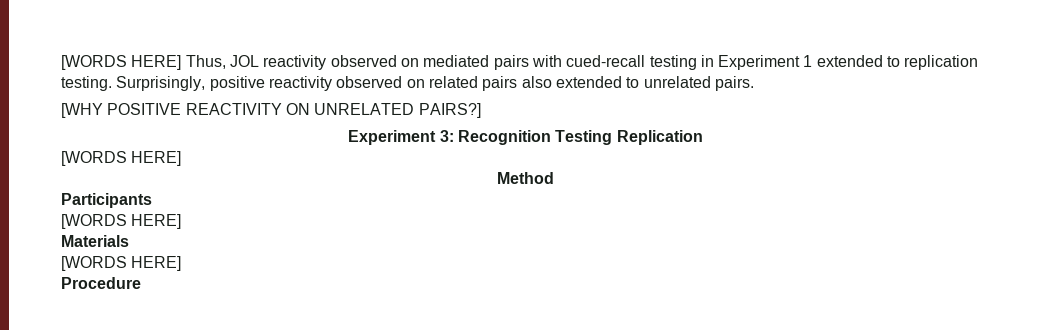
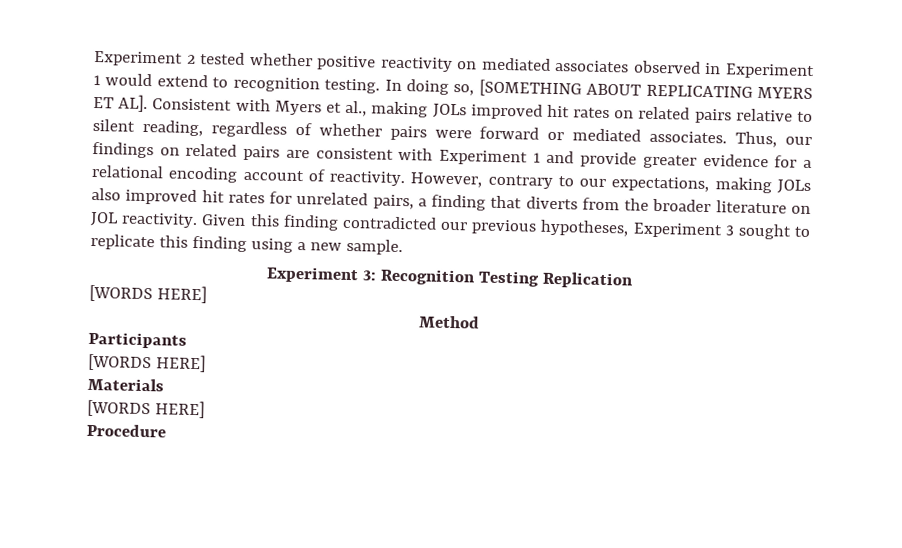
[61,55,979,70] [61,76,754,91] [61,103,481,118] [WORDS HERE] Thus, JOL reactivity observed on mediated pairs with cued-recall testing in Experiment 1 extended to replication testing. Surprisingly, positive reactivity observed on related pairs also extended to unrelated pairs. // [WHY POSITIVE REACTIVITY ON UNRELATED PAIRS?] -> [94,50,815,80] [93,73,813,100] [93,94,813,124] [92,118,812,148] [92,141,812,169] [91,164,811,195] [91,187,811,215] [90,211,810,240] [90,233,403,256] Experiment 2 tested whether positive reactivity on mediated associates observed in Experiment 1 would extend to recognition testing. In doing so, [SOMETHING ABOUT REPLICATING MYERS ET AL]. Consistent with Myers et al., making JOLs improved hit rates on related pairs relative to silent reading, regardless of whether pairs were forward or mediated associates. Thus, our findings on related pairs are consistent with Experiment 1 and provide greater evidence for a relational encoding account of reactivity. However, contrary to our expectations, making JOLs also improved hit rates for unrelated pairs, a finding that diverts from the broader literature on JOL reactivity. Given this finding contradicted our previous hypotheses, Experiment 3 sought to replicate this finding using a new sample.

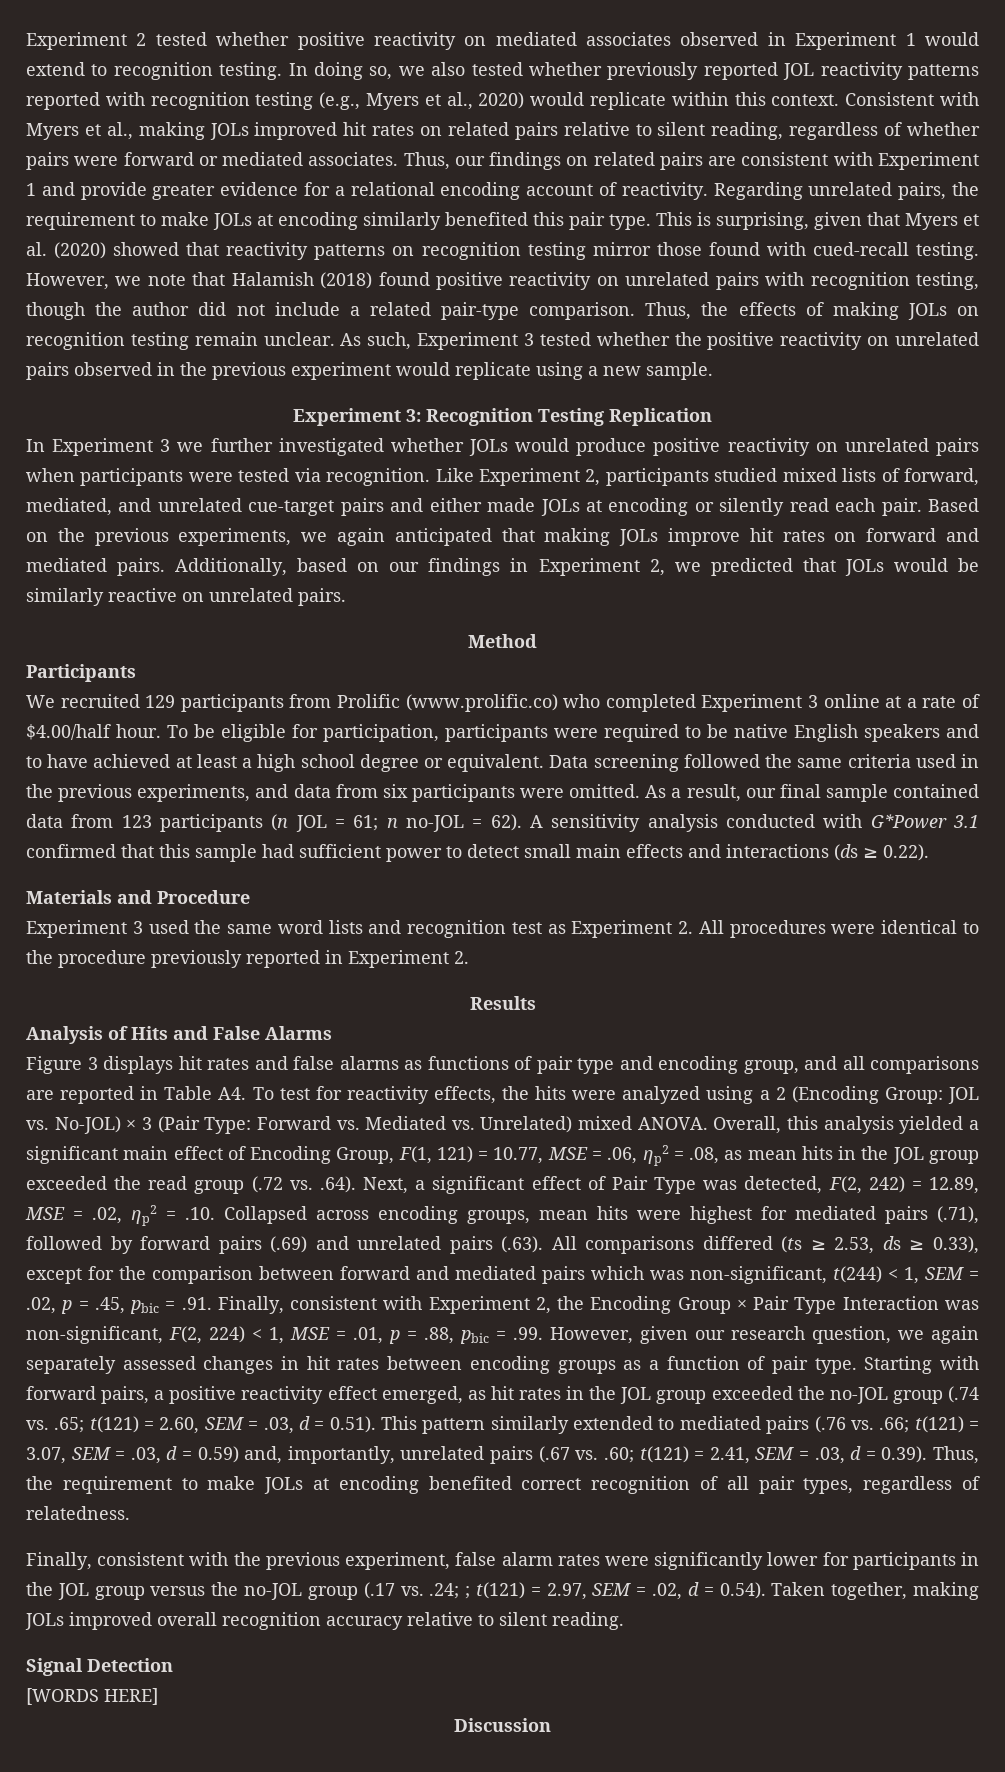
[478,79,813,100] [93,94,149,113] [SOMETHING ABOUT REPLICATING MYERS ET AL]. -> [398,62,979,80] [26,92,840,110] we also tested whether previously reported JOL reactivity patterns reported with recognition testing (e.g., Myers et al., 2020) would replicate within this context.
[410,172,811,195] [91,187,811,215] [90,211,810,240] [90,233,247,252] However, contrary to our expectations, making JOLs also improved hit rates for unrelated pairs, a finding that diverts from the broader literature on JOL reactivity. Given this finding contradicted our previous hypotheses, Experiment 3 sought to replicate this finding -> [713,182,979,200] [26,212,979,230] [26,242,979,260] [26,272,980,290] [26,302,979,320] [26,332,980,350] [26,362,531,380] Regarding unrelated pairs, the requirement to make JOLs at encoding similarly benefited this pair type. This is surprising, given that Myers et al. (2020) showed that reactivity patterns on recognition testing mirror those found with cued-recall testing. However, we note that Halamish (2018) found positive reactivity on unrelated pairs with recognition testing, though the author did not include a related pair-type comparison. Thus, the effects of making JOLs on recognition testing remain unclear. As such, Experiment 3 tested whether the positive reactivity on unrelated pairs observed in the previous experiment would replicate
[89,284,207,304] [417,315,480,329] [88,331,187,349] [88,353,206,373] [87,377,164,392] [87,399,205,419] [86,423,166,438] [WORDS HERE] // Method // Participants // [WORDS HERE] // Materials // [WORDS HERE] // Procedure -> [26,438,979,456] [26,468,980,486] [26,498,979,516] [26,528,979,546] [26,558,980,576] [26,588,346,606] [468,634,537,648] [26,664,136,682] [26,694,981,712] [26,724,979,742] [26,754,979,772] [26,784,979,802] [26,814,980,832] [26,844,929,862] [26,890,250,904] [26,920,979,938] [26,950,469,968] [469,996,536,1010] [26,1026,332,1044] [26,1056,979,1074] [26,1086,979,1104] [26,1116,979,1134] [26,1145,979,1166] [26,1176,979,1194] [25,1205,979,1226] [26,1236,979,1254] [26,1266,979,1284] [26,1296,980,1314] [26,1326,979,1344] [26,1356,979,1374] [26,1386,979,1404] [26,1416,980,1434] [26,1446,979,1464] [26,1476,980,1494] [26,1506,130,1520] [26,1552,979,1570] [26,1582,980,1600] [25,1612,624,1630] [26,1658,173,1676] [26,1688,158,1705] [454,1718,551,1732] In Experiment 3 we further investigated whether JOLs would produce positive reactivity on unrelated pairs when participants were tested via recognition. Like Experiment 2, participants studied mixed lists of forward, mediated, and unrelated cue-target pairs and either made JOLs at encoding or silently read each pair. Based on the previous experiments, we again anticipated that making JOLs improve hit rates on forward and mediated pairs. Additionally, based on our findings in Experiment 2, we predicted that JOLs would be similarly reactive on unrelated pairs. // Method // Participants // We recruited 129 participants from Prolific (www.prolific.co) who completed Experiment 3 online at a rate of $4.00/half hour. To be eligible for participation, participants were required to be native English speakers and to have achieved at least a high school degree or equivalent. Data screening followed the same criteria used in the previous experiments, and data from six participants were omitted. As a result, our final sample contained data from 123 participants (n JOL = 61; n no-JOL = 62). A sensitivity analysis conducted with G*Power 3.1 confirmed that this sample had sufficient power to detect small main effects and interactions (ds ≥ 0.22). // Materials and Procedure // Experiment 3 used the same word lists and recognition test as Experiment 2. All procedures were identical to the procedure previously reported in Experiment 2. // Results // Analysis of Hits and False Alarms // Figure 3 displays hit rates and false alarms as functions of pair type and encoding group, and all comparisons are reported in Table A4. To test for reactivity effects, the hits were analyzed using a 2 (Encoding Group: JOL vs. No-JOL) × 3 (Pair Type: Forward vs. Mediated vs. Unrelated) mixed ANOVA. Overall, this analysis yielded a significant main effect of Encoding Group, F(1, 121) = 10.77, MSE = .06, ηp2 = .08, as mean hits in the JOL group exceeded the read group (.72 vs. .64). Next, a significant effect of Pair Type was detected, F(2, 242) = 12.89, MSE = .02, ηp2 = .10. Collapsed across encoding groups, mean hits were highest for mediated pairs (.71), followed by forward pairs (.69) and unrelated pairs (.63). All comparisons differed (ts ≥ 2.53, ds ≥ 0.33), except for the comparison between forward and mediated pairs which was non-significant, t(244) < 1, SEM = .02, p = .45, pbic = .91. Finally, consistent with Experiment 2, the Encoding Group × Pair Type Interaction was non-significant, F(2, 224) < 1, MSE = .01, p = .88, pbic = .99. However, given our research question, we again separately assessed changes in hit rates between encoding groups as a function of pair type. Starting with forward pairs, a positive reactivity effect emerged, as hit rates in the JOL group exceeded the no-JOL group (.74 vs. .65; t(121) = 2.60, SEM = .03, d = 0.51). This pattern similarly extended to mediated pairs (.76 vs. .66; t(121) = 3.07, SEM = .03, d = 0.59) and, importantly, unrelated pairs (.67 vs. .60; t(121) = 2.41, SEM = .03, d = 0.39). Thus, the requirement to make JOLs at encoding benefited correct recognition of all pair types, regardless of relatedness. // Finally, consistent with the previous experiment, false alarm rates were significantly lower for participants in the JOL group versus the no-JOL group (.17 vs. .24; ; t(121) = 2.97, SEM = .02, d = 0.54). Taken together, making JOLs improved overall recognition accuracy relative to silent reading. // Signal Detection // [WORDS HERE] // Discussion

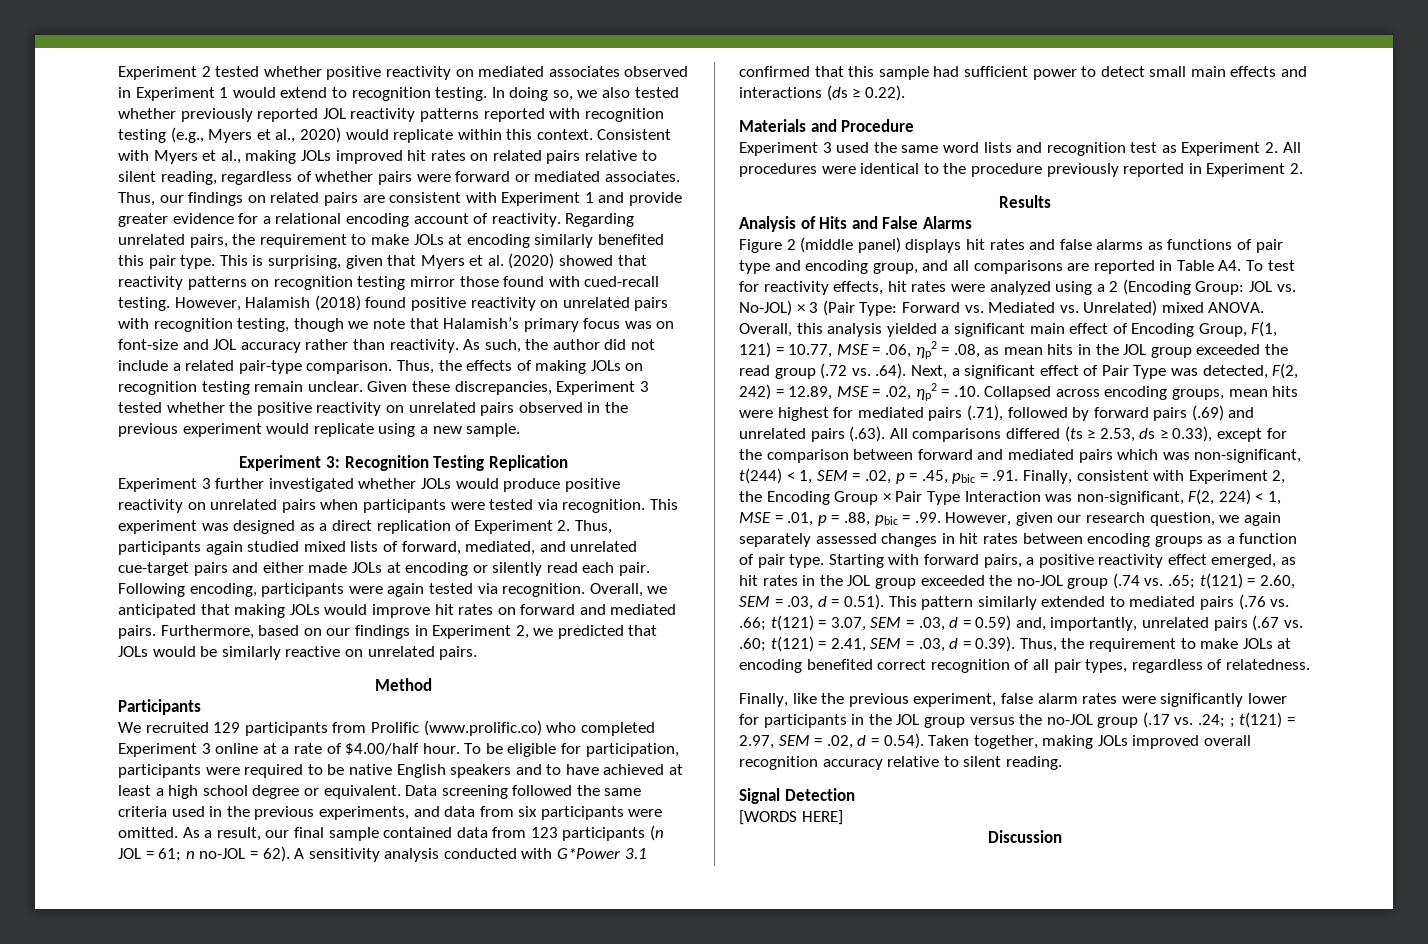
[115,272,226,286] we note that -> (241, 304) none
(85, 311) none -> [348,317,675,332] [118,339,521,353] we note that Halamish’s primary focus was on font-size and JOL accuracy rather than reactivity. As such,
[340,332,412,350] As such, -> [367,381,552,395] Given these discrepancies,
[26,438,204,456] In Experiment 3 we -> [118,478,211,492] Experiment 3
[435,468,709,486] Like Experiment 2, participants -> [649,499,678,510] [118,520,612,534] [118,541,243,555] This experiment was designed as a direct replication of Experiment 2. Thus, participants again
[928,498,979,512] [26,528,385,546] Based on the previous experiments, we again -> [118,583,668,597] Following encoding, participants were again tested via recognition. Overall, we
(659, 537) none -> [324,604,368,615] would
[175,558,288,576] Additionally, -> [160,625,254,639] Furthermore,
[87,1057,98,1070] 3 -> [786,237,901,253] 2 (middle panel)
[502,1086,567,1100] the hits -> [887,281,947,292] hit rates
[97,1552,229,1566] consistent with -> [792,693,817,704] like

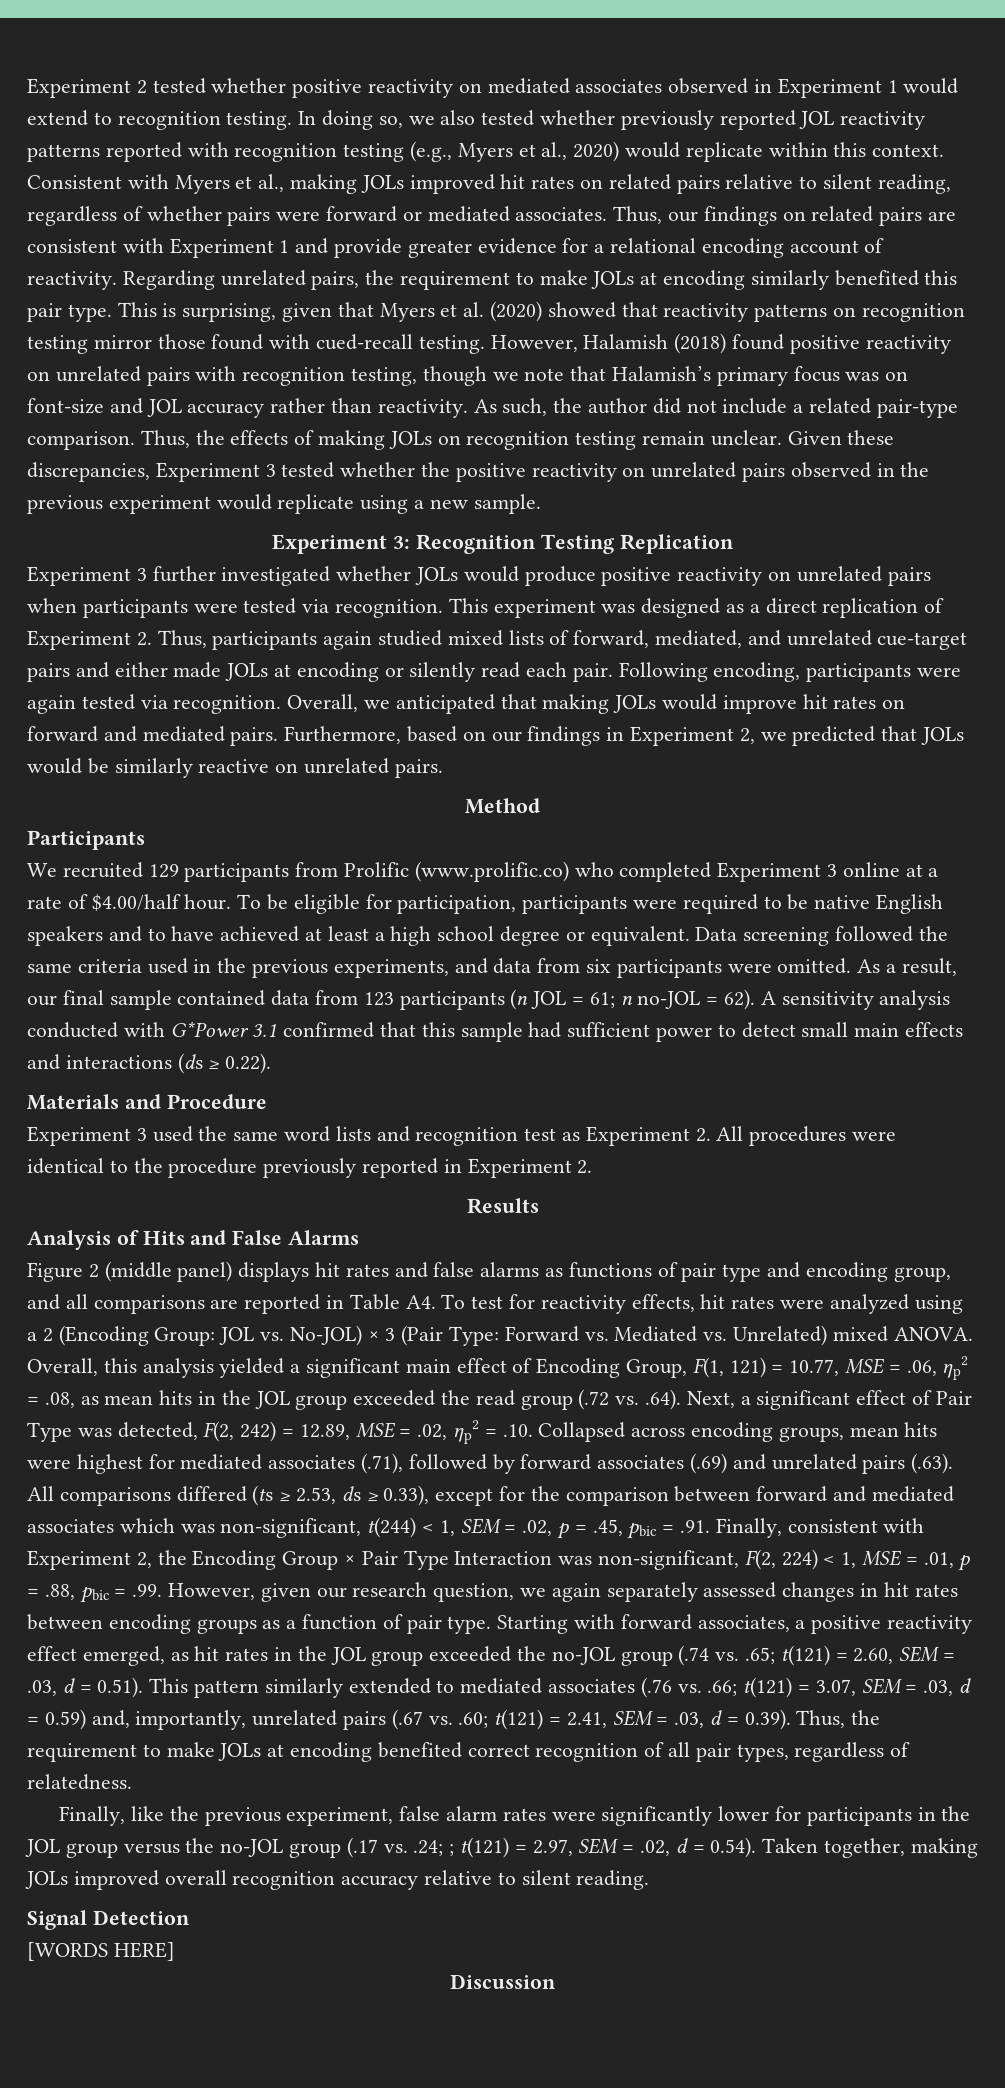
[928,407,963,421] pairs -> [268,1455,356,1469] associates
[1153,407,1188,421] pairs -> [597,1455,685,1469] associates
[1078,449,1113,463] pairs -> [27,1519,114,1533] associates
[983,554,1022,568] pairs, -> [697,1615,790,1632] associates,
[1200,596,1235,610] pairs -> [548,1679,636,1693] associates

